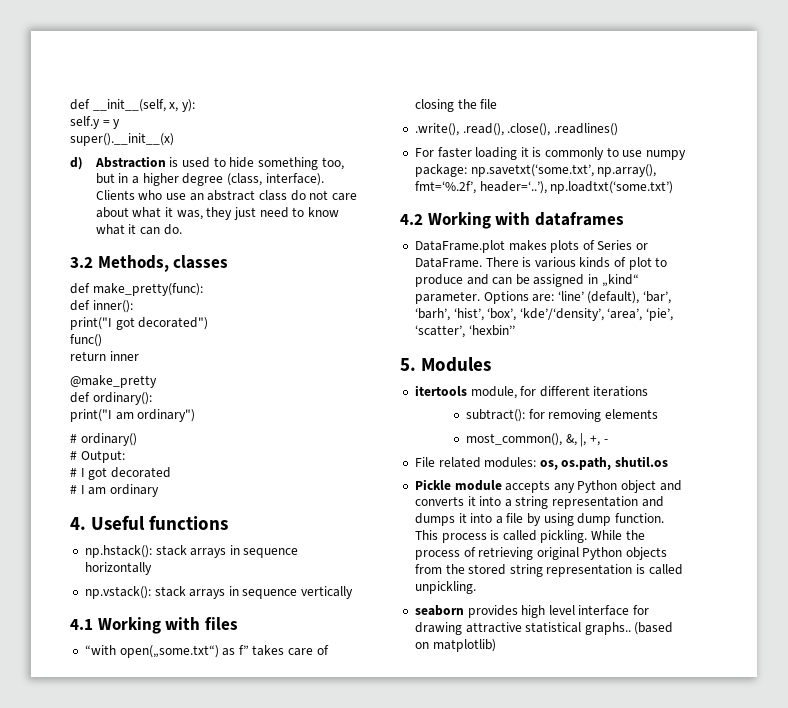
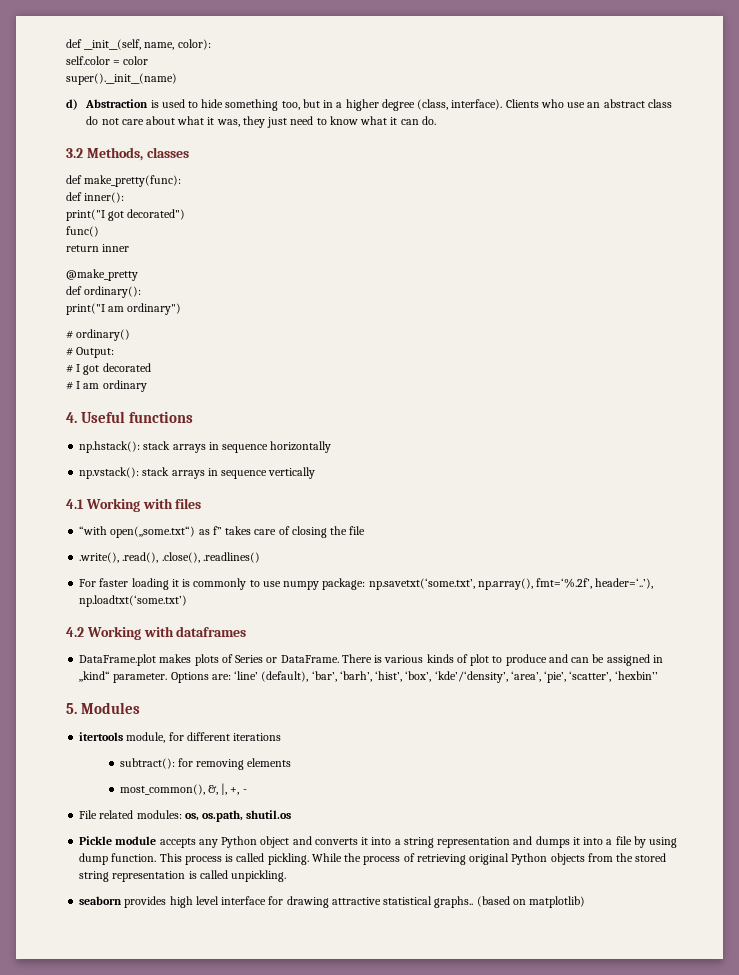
[169,99,195,112] [70,116,121,129] [70,133,174,146] x, y): // self.y = y // super().__init__(x) -> [144,39,211,50] [66,56,149,65] [66,73,177,85] name, color): // self.color = color // super().__init__(name)

